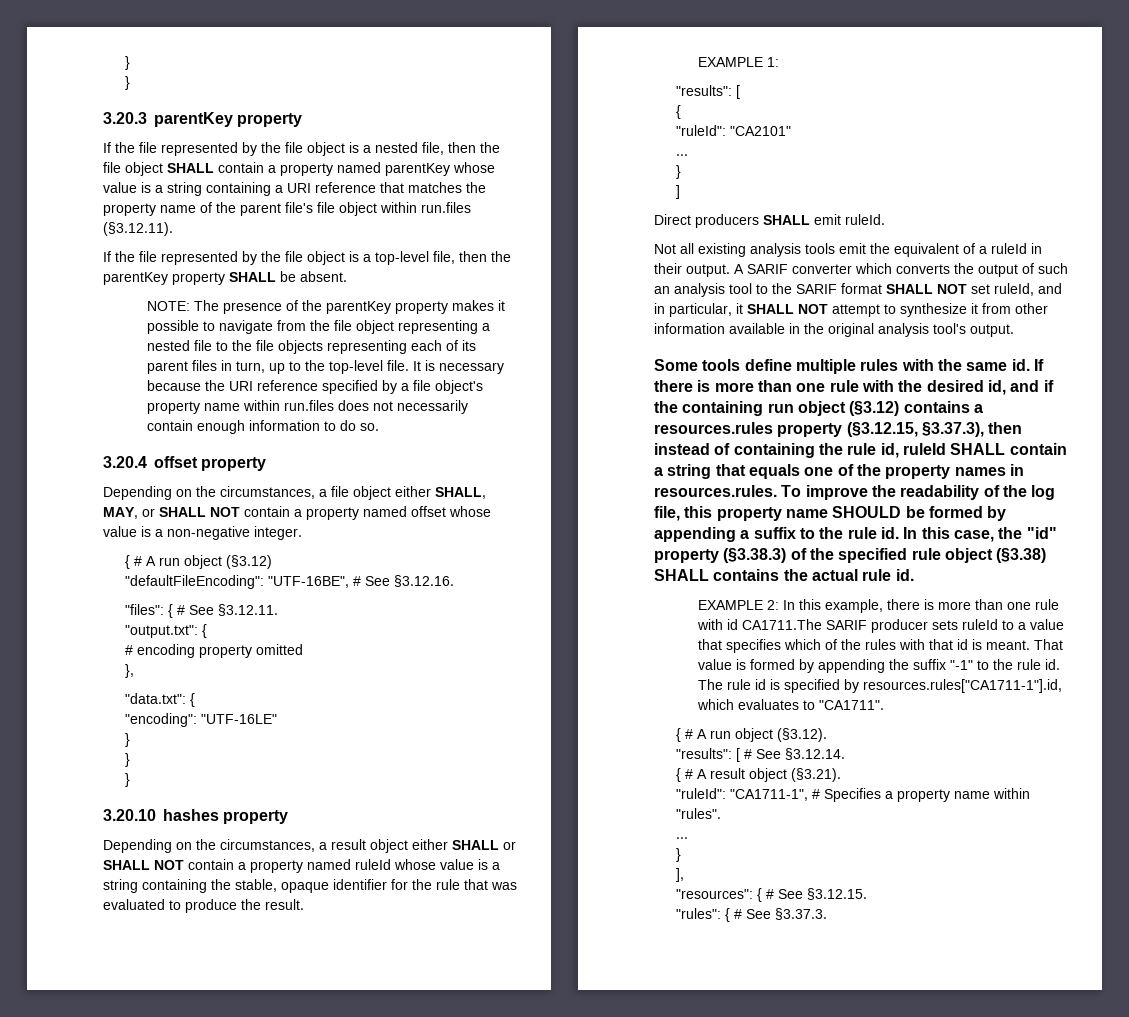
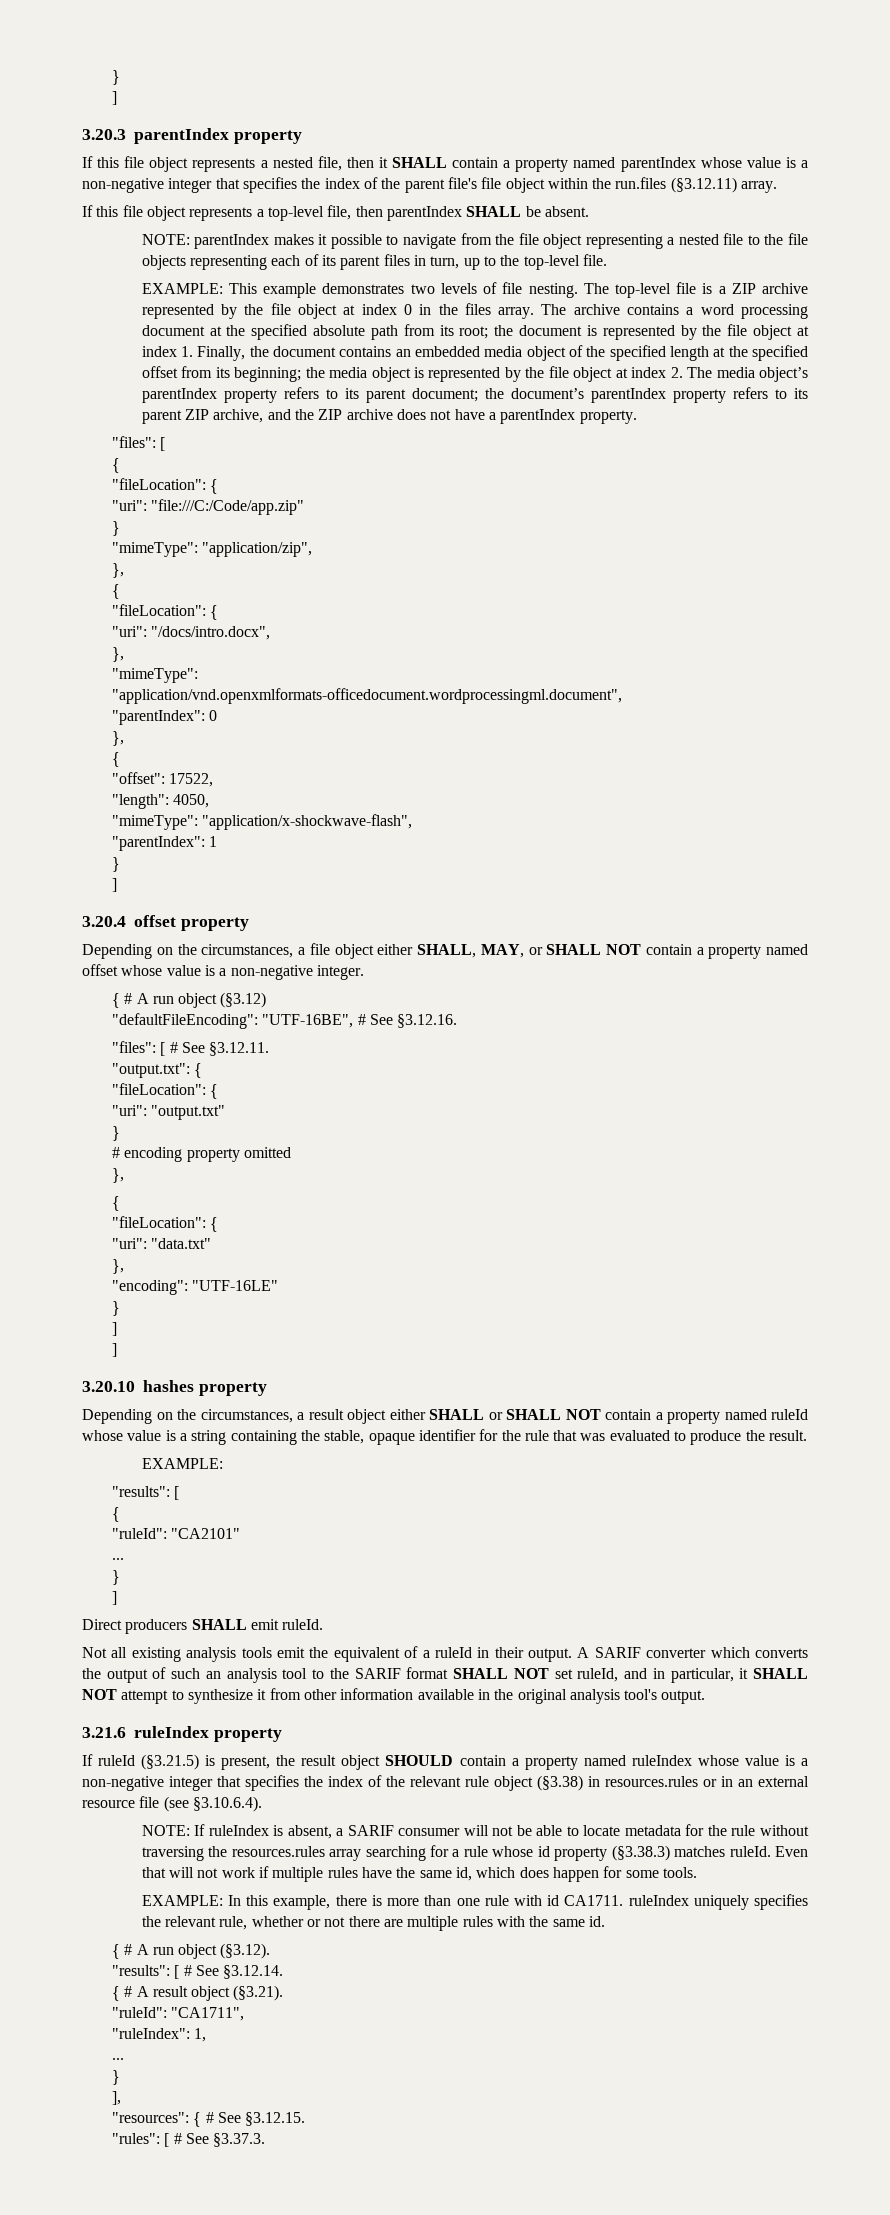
[125,56,131,70] [125,76,131,90] } // } -> [111,70,120,85] [111,91,117,105] } // ]
[154,112,303,127] [103,142,359,156] parentKey property // If the file represented by the file object is -> [134,128,302,144] [82,156,256,172] parentIndex property // If this file object represents
[480,142,500,153] [103,162,163,176] the file object -> [378,157,388,168] it
[385,162,495,176] [103,182,486,196] [103,203,196,216] parentKey whose value is a string containing a URI reference that matches the property name -> [620,157,808,172] [82,177,360,193] parentIndex whose value is a non-negative integer that specifies the index
[421,202,471,213] [103,222,173,236] [103,251,359,265] run.files (§3.12.11). // If the file represented by the file object is -> [592,177,778,193] [82,205,253,221] the run.files (§3.12.11) array. // If this file object represents
[491,251,511,262] [103,272,225,285] the parentKey property -> [386,206,462,221] parentIndex
[194,300,449,314] The presence of the parentKey property -> [194,234,270,249] parentIndex
[413,360,505,374] [147,380,484,394] [147,400,469,414] [147,420,380,434] It is necessary because the URI reference specified by a file object's property name within run.files does not necessarily contain enough information to do so. -> [141,282,809,298] [141,303,808,319] [141,324,810,340] [141,345,809,361] [141,366,809,382] [141,387,808,403] [141,409,637,424] [111,436,166,451] [111,458,120,473] [111,478,219,494] [111,499,305,515] [111,521,120,536] [111,542,313,557] [111,563,124,578] [111,584,120,599] [111,604,219,620] [111,626,271,640] [111,647,124,662] [111,668,198,683] [111,688,622,704] [111,710,218,725] [111,731,124,746] [111,752,120,767] [111,772,214,787] [111,794,210,809] [111,814,413,830] [111,836,218,851] [111,857,120,872] [111,878,117,892] // EXAMPLE: This example demonstrates two levels of file nesting. The top-level file is a ZIP archive represented by the file object at index 0 in the files array. The archive contains a word processing document at the specified absolute path from its root; the document is represented by the file object at index 1. Finally, the document contains an embedded media object of the specified length at the specified offset from its beginning; the media object is represented by the file object at index 2. The media object’s parentIndex property refers to its parent document; the document’s parentIndex property refers to its parent ZIP archive, and the ZIP archive does not have a parentIndex property. // "files": [ // { // "fileLocation": { // "uri": "file:///C:/Code/app.zip" // } // "mimeType": "application/zip", // }, // { // "fileLocation": { // "uri": "/docs/intro.docx", // }, // "mimeType": // "application/vnd.openxmlformats-officedocument.wordprocessingml.document", // "parentIndex": 0 // }, // { // "offset": 17522, // "length": 4050, // "mimeType": "application/x-shockwave-flash", // "parentIndex": 1 // } // ]
[168,604,174,618] { -> [160,1042,166,1056] [
(208, 631) none -> [111,1083,219,1099] [111,1105,226,1120] [111,1126,120,1141] // "fileLocation": { // "uri": "output.txt" // }
[125,693,196,707] "data.txt": { -> [111,1196,120,1211] [111,1216,219,1232] [111,1238,212,1249] [111,1259,124,1274] { // "fileLocation": { // "uri": "data.txt" // },
[125,753,131,767] [125,773,131,787] } // } -> [111,1322,117,1336] [111,1343,117,1357] ] // ]
[698,57,780,67] EXAMPLE 1: -> [141,1458,223,1469] EXAMPLE:
[654,359,1044,374] [654,380,1054,395] [654,401,983,416] [654,422,1023,437] [654,443,1067,458] [654,464,1024,479] [654,485,1056,500] [654,506,1007,521] [654,527,1057,542] [654,548,1047,563] [654,569,914,581] [698,600,780,610] Some tools define multiple rules with the same id. If there is more than one rule with the desired id, and if the containing run object (§3.12) contains a resources.rules property (§3.12.15, §3.37.3), then instead of containing the rule id, ruleId SHALL contain a string that equals one of the property names in resources.rules. To improve the readability of the log file, this property name SHOULD be formed by appending a suffix to the rule id. In this case, the "id" property (§3.38.3) of the specified rule object (§3.38) SHALL contains the actual rule id. // EXAMPLE 2: -> [82,1726,282,1742] [82,1754,808,1770] [82,1775,809,1791] [82,1796,262,1812] [141,1824,810,1839] [141,1845,808,1861] [141,1866,697,1882] [141,1895,223,1906] 3.21.6 ruleIndex property // If ruleId (§3.21.5) is present, the result object SHOULD contain a property named ruleIndex whose value is a non-negative integer that specifies the index of the relevant rule object (§3.38) in resources.rules or in an external resource file (see §3.10.6.4). // NOTE: If ruleIndex is absent, a SARIF consumer will not be able to locate metadata for the rule without traversing the resources.rules array searching for a rule whose id property (§3.38.3) matches ruleId. Even that will not work if multiple rules have the same id, which does happen for some tools. // EXAMPLE:
[742,619,1065,633] [698,639,1064,653] [698,659,1061,673] [698,679,1063,693] [697,699,885,710] CA1711.The SARIF producer sets ruleId to a value that specifies which of the rules with that id is meant. That value is formed by appending the suffix "-1" to the rule id. The rule id is specified by resources.rules["CA1711-1"].id, which evaluates to "CA1711". -> [564,1894,809,1910] [141,1916,605,1931] CA1711. ruleIndex uniquely specifies the relevant rule, whether or not there are multiple rules with the same id.
[730,788,1031,802] [676,808,722,819] "CA1711-1", # Specifies a property name within "rules". -> [171,2007,245,2021] [111,2028,207,2042] "CA1711", // "ruleIndex": 1,
[725,908,731,922] { -> [164,2133,170,2147] [

